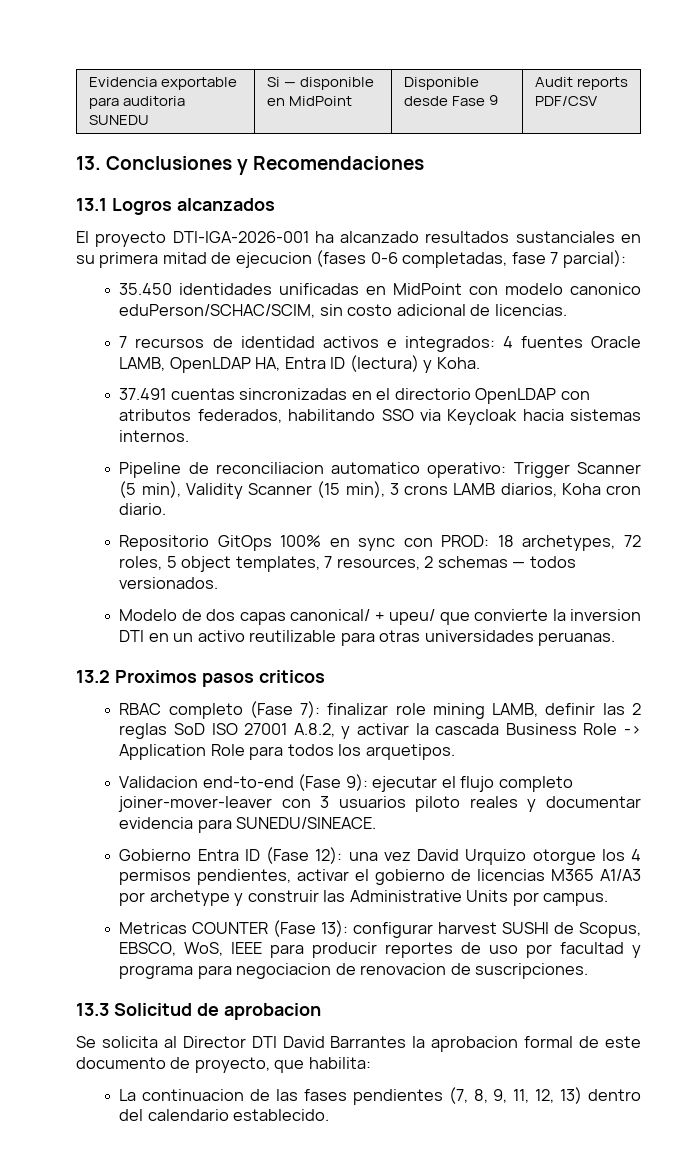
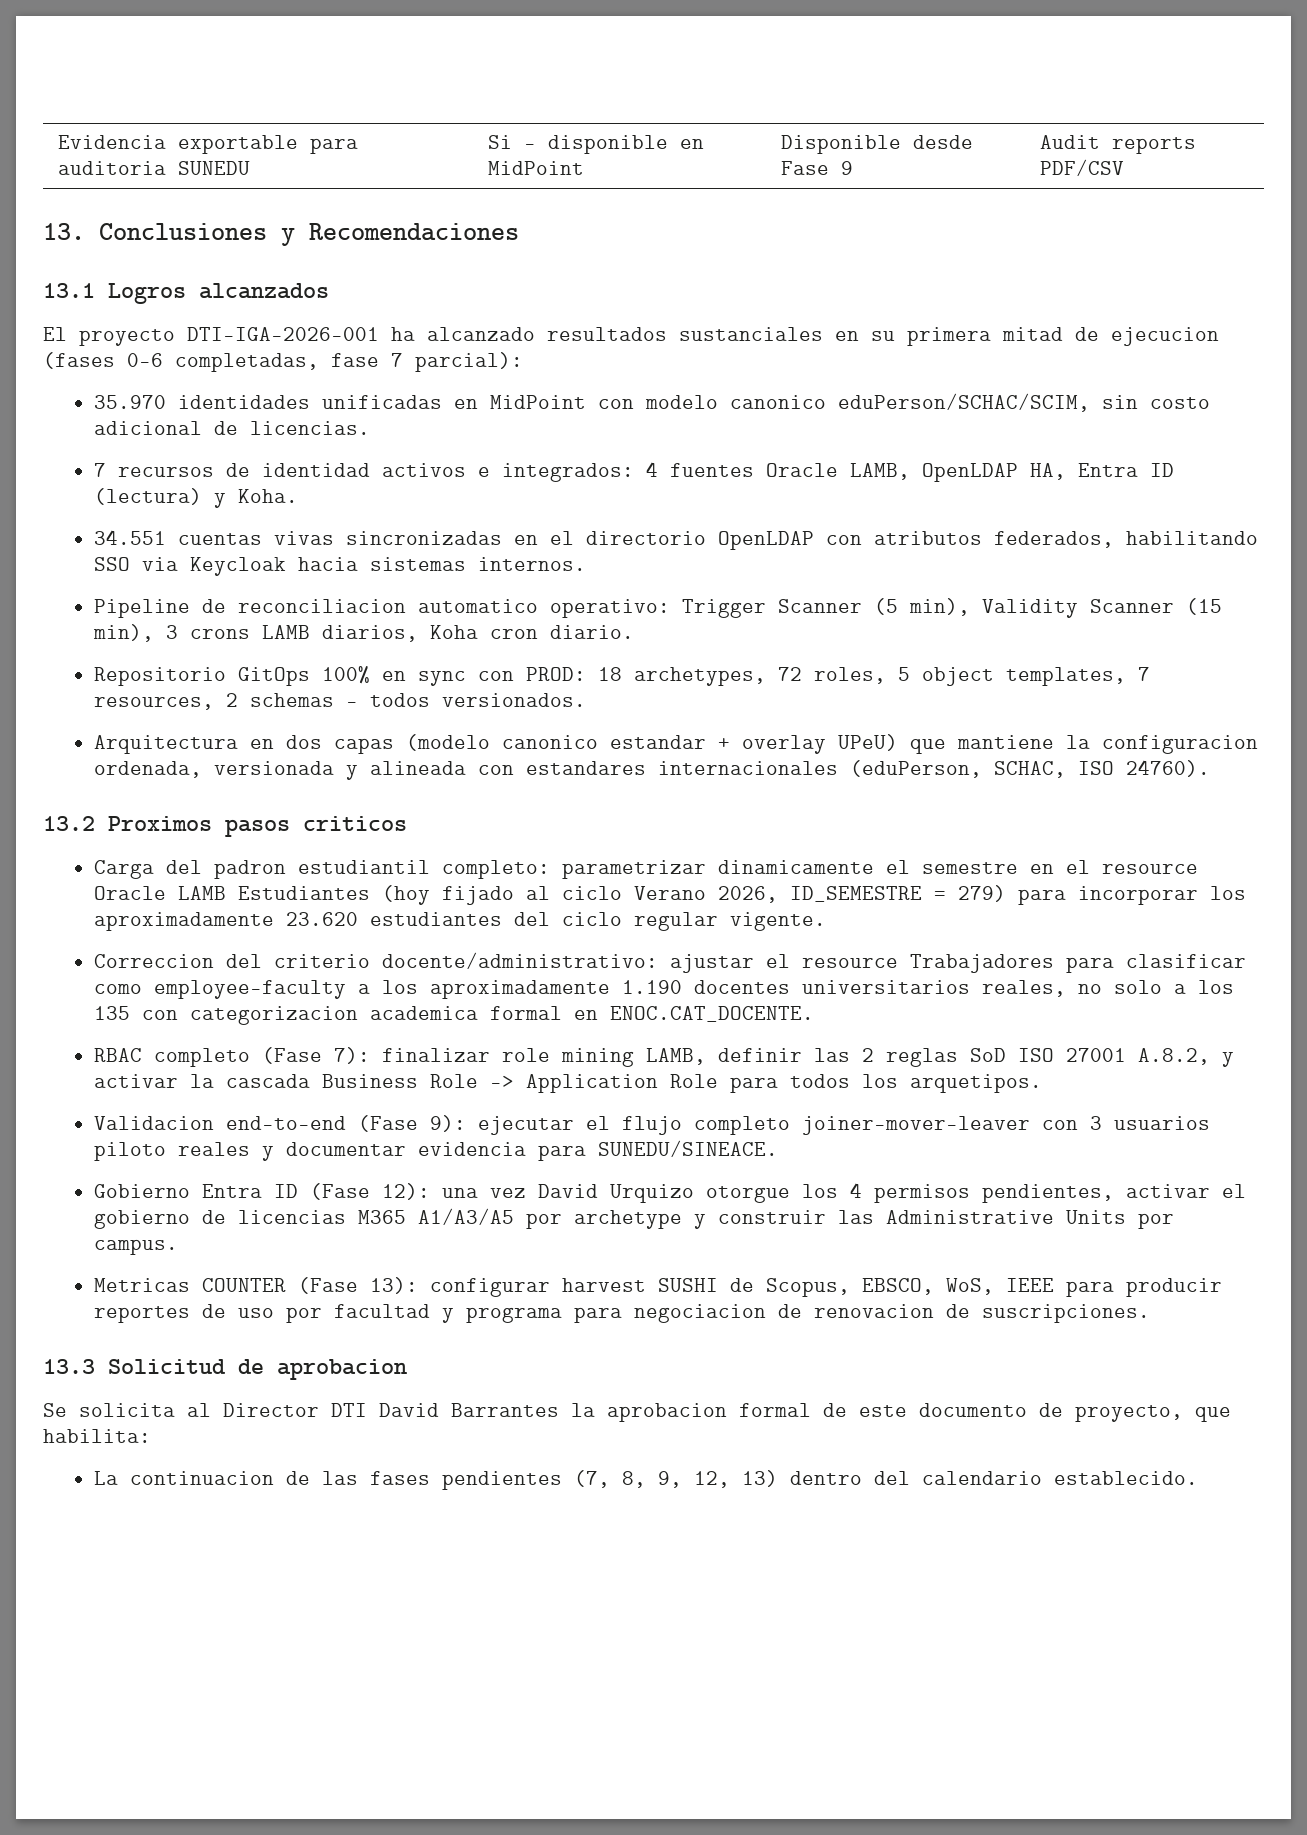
[119,283,173,295] 35.450 -> [94,395,167,409] 35.970
[119,388,235,400] 37.491 cuentas -> [94,530,335,545] 34.551 cuentas vivas
[119,609,641,625] [119,630,616,646] [76,670,325,687] Modelo de dos capas canonical/ + upeu/ que convierte la inversion DTI en un activo reutilizable para otras universidades peruanas. // 13.2 Proximos pasos criticos -> [94,734,1259,754] [94,760,1211,780] [43,816,407,837] [94,860,1199,879] [94,885,1247,905] [94,912,827,931] [94,952,1247,973] [94,980,1235,999] [94,1006,815,1025] Arquitectura en dos capas (modelo canonico estandar + overlay UPeU) que mantiene la configuracion ordenada, versionada y alineada con estandares internacionales (eduPerson, SCHAC, ISO 24760). // 13.2 Proximos pasos criticos // Carga del padron estudiantil completo: parametrizar dinamicamente el semestre en el resource Oracle LAMB Estudiantes (hoy fijado al ciclo Verano 2026, ID_SEMESTRE = 279) para incorporar los aproximadamente 23.620 estudiantes del ciclo regular vigente. // Correccion del criterio docente/administrativo: ajustar el resource Trabajadores para clasificar como employee-faculty a los aproximadamente 1.190 docentes universitarios reales, no solo a los 135 con categorizacion academica formal en ENOC.CAT_DOCENTE.
[599,869,641,881] A1/A3 -> [418,1208,515,1225] A1/A3/A5
[513,1089,530,1103] 11, -> (683, 1479) none

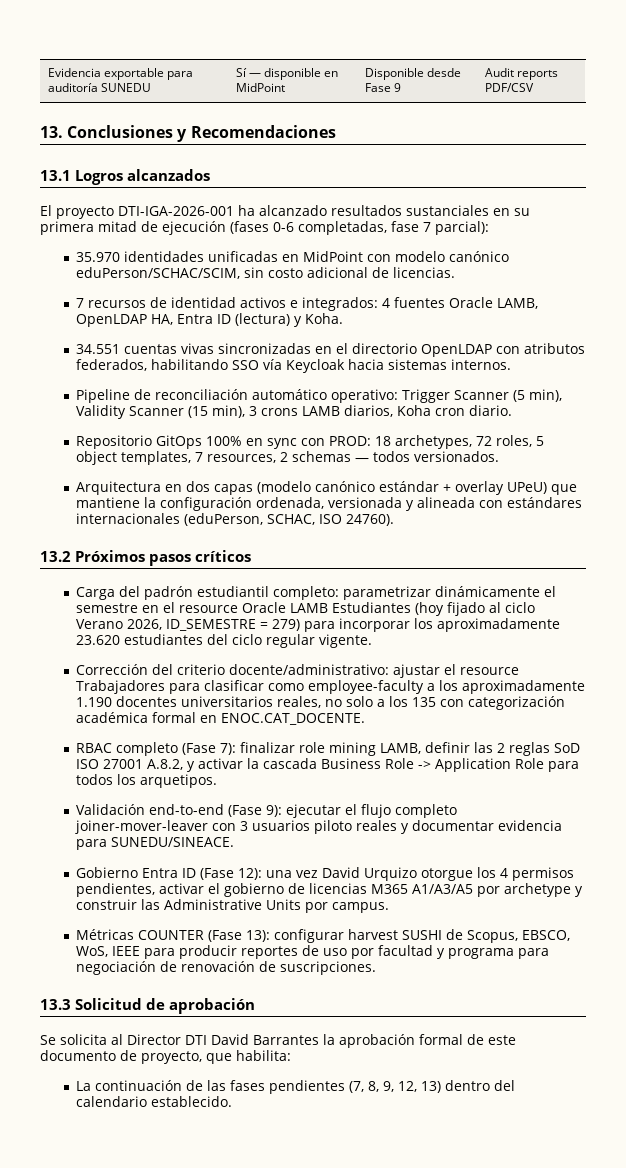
[57,161,166,175] auditoria -> [47,83,98,92] auditoría
[487,135,512,149] Si -> [235,68,247,77] Sí
[1111,327,1219,346] ejecucion -> [162,221,226,235] ejecución
[730,395,827,409] canonico -> [449,251,510,262] canónico
[142,557,179,571] via -> [263,359,283,370] vía
[238,599,539,613] reconciliacion automatico -> [155,389,328,400] reconciliación automático
[502,735,707,749] canonico estandar -> [315,481,440,492] canónico estándar
[1102,735,1259,754] configuracion -> [160,497,253,511] configuración
[526,761,647,775] estandares -> [507,497,583,508] estándares
[108,816,407,837] Proximos pasos criticos -> [75,550,252,566] Próximos pasos críticos
[214,860,287,879] padron -> [144,586,194,600] padrón
[718,860,875,874] dinamicamente -> [435,586,541,597] dinámicamente
[94,954,215,968] Correccion -> [76,664,149,675] Corrección
[190,1006,479,1025] categorizacion academica -> [468,696,566,710] [76,712,149,723] categorización académica
[94,1116,215,1130] Validacion -> [76,804,146,815] Validación
[94,1278,191,1292] Metricas -> [76,929,135,940] Métricas
[634,1304,935,1323] negociacion de renovacion -> [76,961,256,975] negociación de renovación
[277,1359,407,1380] aprobacion -> [169,998,256,1014] aprobación
[607,1403,727,1422] aprobacion -> [339,1034,415,1048] aprobación
[130,1471,275,1485] continuacion -> [95,1080,183,1091] continuación

